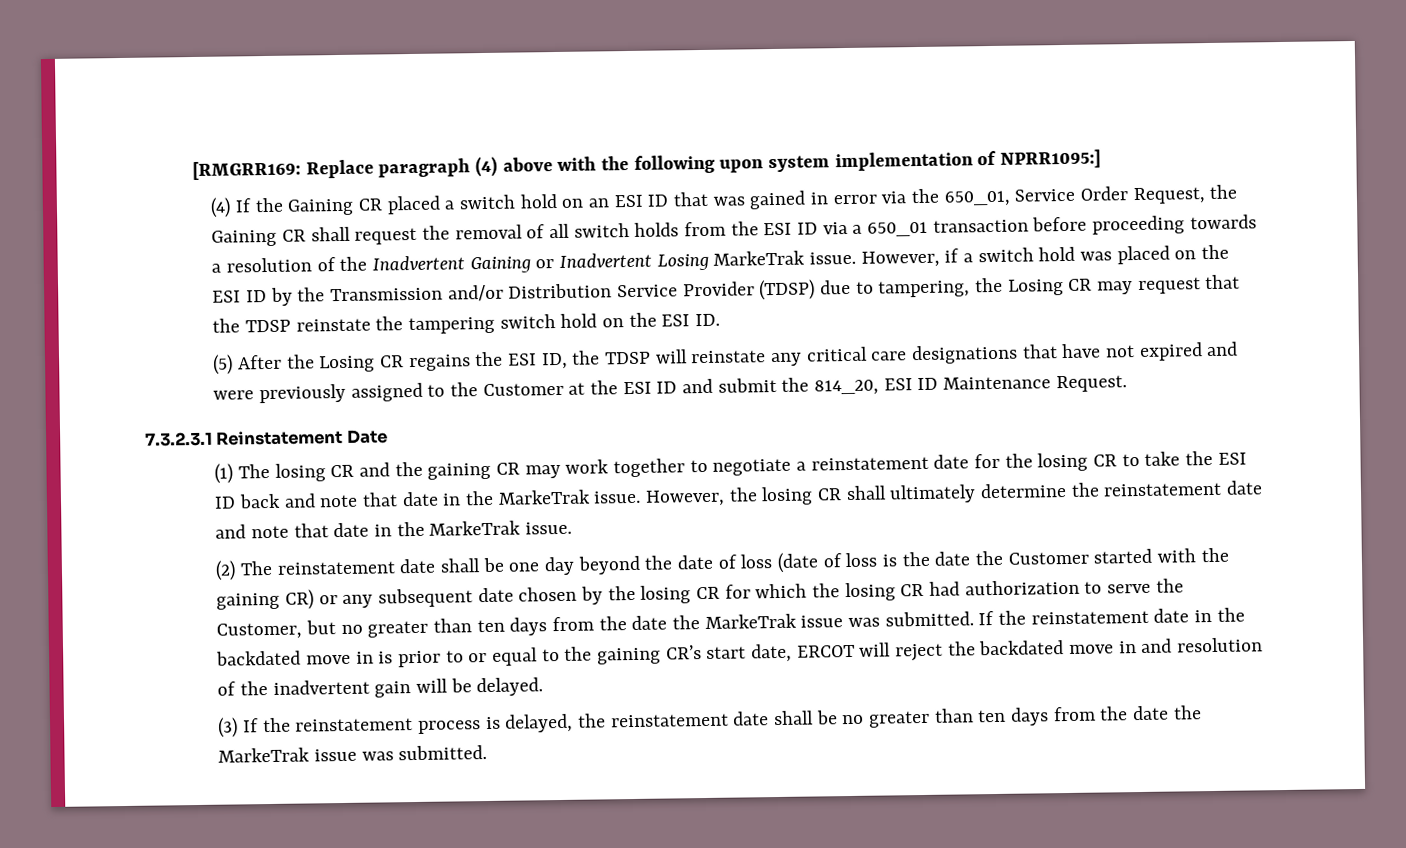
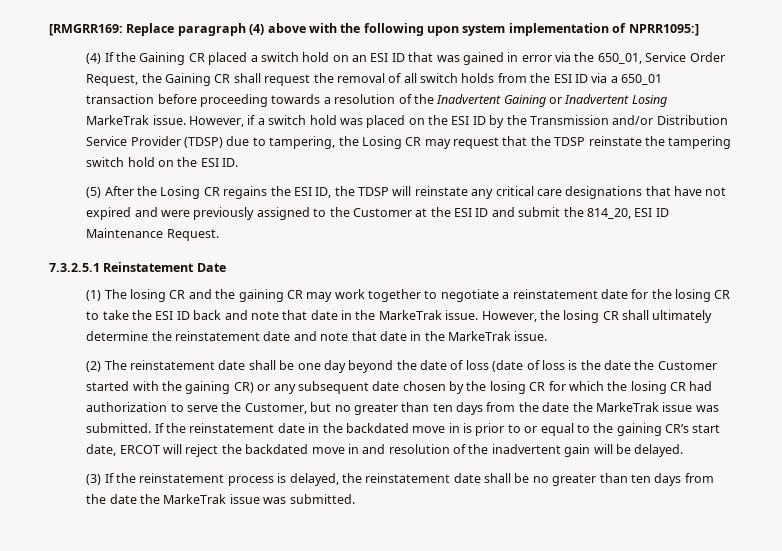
[145,431,213,447] 7.3.2.3.1 -> [49,263,100,272] 7.3.2.5.1

